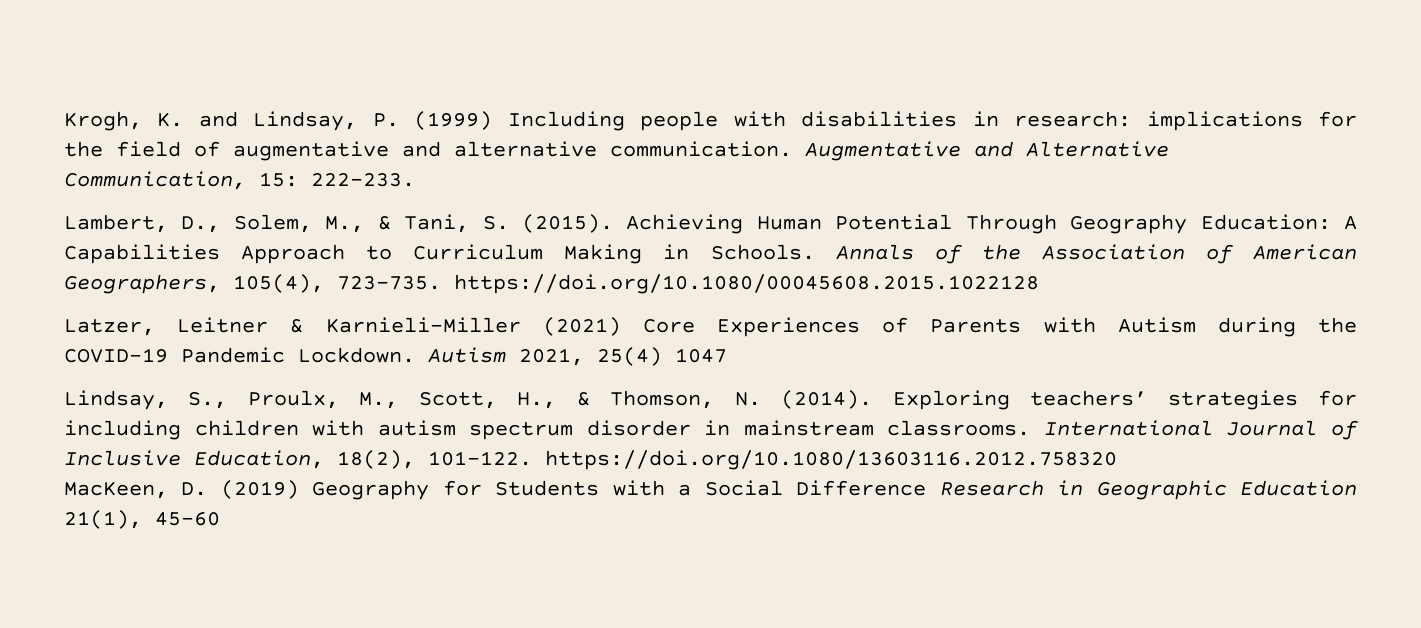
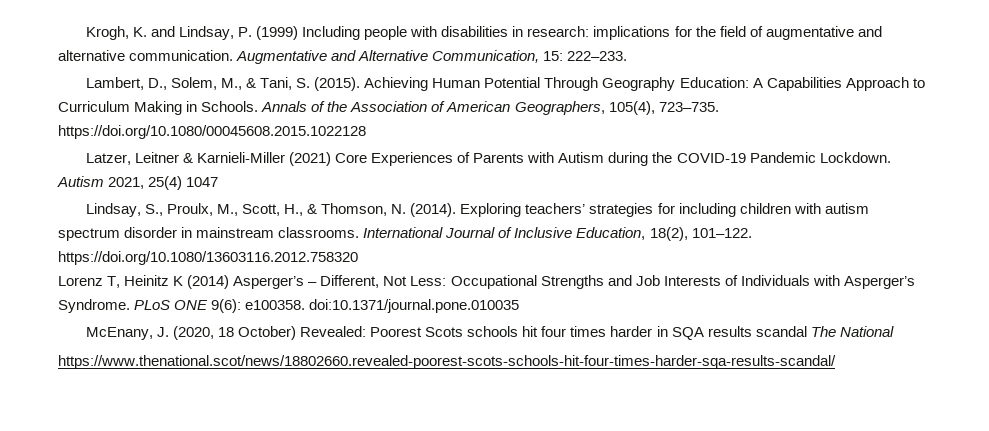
[64,480,1357,500] [64,510,220,529] MacKeen, D. (2019) Geography for Students with a Social Difference Research in Geographic Education 21(1), 45-60 -> [58,275,915,289] [58,299,520,313] [85,326,894,340] [58,355,836,369] Lorenz T, Heinitz K (2014) Asperger’s – Different, Not Less: Occupational Strengths and Job Interests of Individuals with Asperger’s Syndrome. PLoS ONE 9(6): e100358. doi:10.1371/journal.pone.010035 // McEnany, J. (2020, 18 October) Revealed: Poorest Scots schools hit four times harder in SQA results scandal The National // https://www.thenational.scot/news/18802660.revealed-poorest-scots-schools-hit-four-times-harder-sqa-results-scandal/

